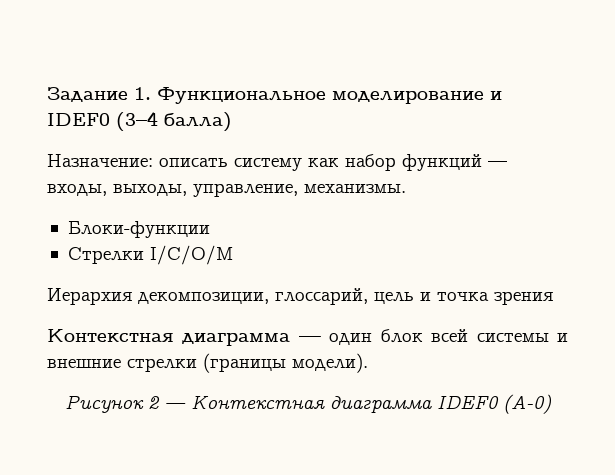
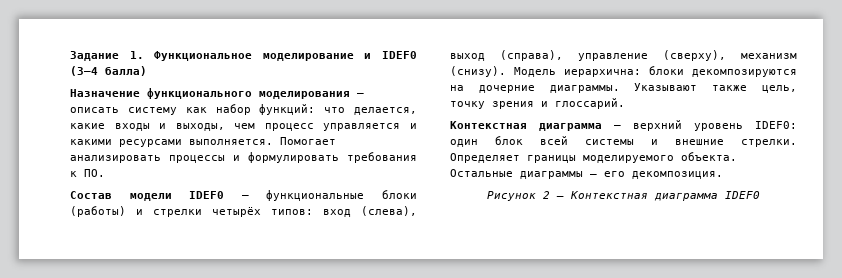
[47,154,507,171] [47,183,406,197] [67,221,210,238] [67,245,233,265] [47,288,489,305] Назначение: описать систему как набор функций — входы, выходы, управление, механизмы. // Блоки-функции // Стрелки I/C/O/M // Иерархия декомпозиции, глоссарий, цель и точка -> [70,88,364,99] [70,104,418,115] [70,123,417,131] [70,137,336,147] [70,152,417,163] [70,169,105,177] [70,190,417,201] [70,206,417,217] [450,50,797,61] [450,66,797,77] [450,83,797,93] [450,101,485,109] Назначение функционального моделирования — описать систему как набор функций: что делается, какие входы и выходы, чем процесс управляется и какими ресурсами выполняется. Помогает анализировать процессы и формулировать требования к ПО. // Состав модели IDEF0 — функциональные блоки (работы) и стрелки четырёх типов: вход (слева), выход (справа), управление (сверху), механизм (снизу). Модель иерархична: блоки декомпозируются на дочерние диаграммы. Указывают также цель, точку
(553, 298) none -> [541,98,625,109] и глоссарий.
(321, 339) none -> [633,120,797,131] верхний уровень IDEF0:
[127,353,368,373] стрелки (границы модели). -> [741,139,797,147] [450,152,737,163] [450,169,723,179] стрелки. Определяет границы моделируемого объекта. Остальные диаграммы — его декомпозиция.
[502,394,552,414] (A-0) -> (760, 195) none

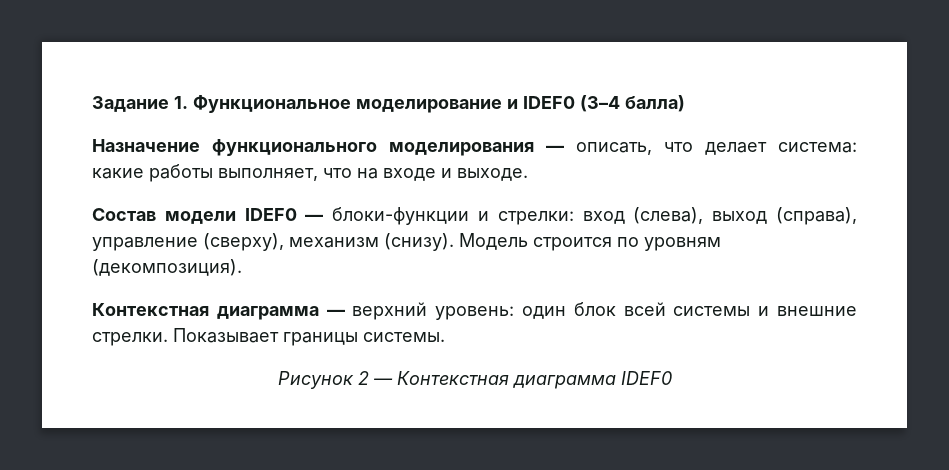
[70,104,418,115] [70,123,417,131] [70,137,336,147] [70,152,417,163] [70,169,105,177] [70,190,417,201] [70,206,313,217] описать систему как набор функций: что делается, какие входы и выходы, чем процесс управляется и какими ресурсами выполняется. Помогает анализировать процессы и формулировать требования к ПО. // Состав модели IDEF0 — функциональные блоки (работы) и стрелки четырёх типов: -> [576,142,857,155] [92,164,528,182] [92,207,574,225] описать, что делает система: какие работы выполняет, что на входе и выходе. // Состав модели IDEF0 — блоки-функции и стрелки:
[564,66,797,77] [450,83,797,93] [450,98,625,109] иерархична: блоки декомпозируются на дочерние диаграммы. Указывают также цель, точку зрения и глоссарий. -> [533,237,721,251] [92,259,242,276] строится по уровням (декомпозиция).
[694,121,797,131] уровень IDEF0: -> [435,306,515,320] уровень:
[450,152,737,163] [450,169,723,179] Определяет границы моделируемого объекта. Остальные диаграммы — его декомпозиция. -> [173,328,445,346] Показывает границы системы.

